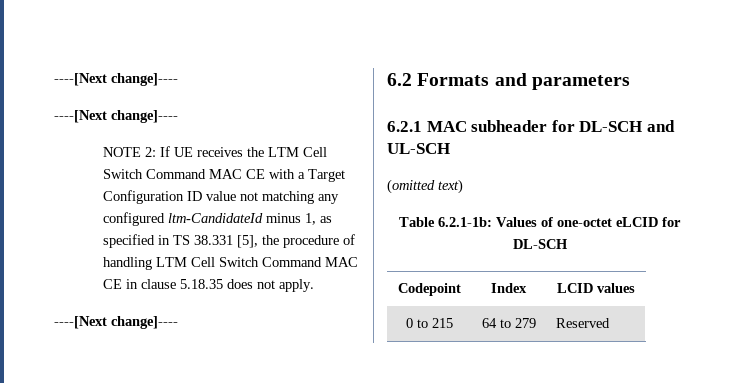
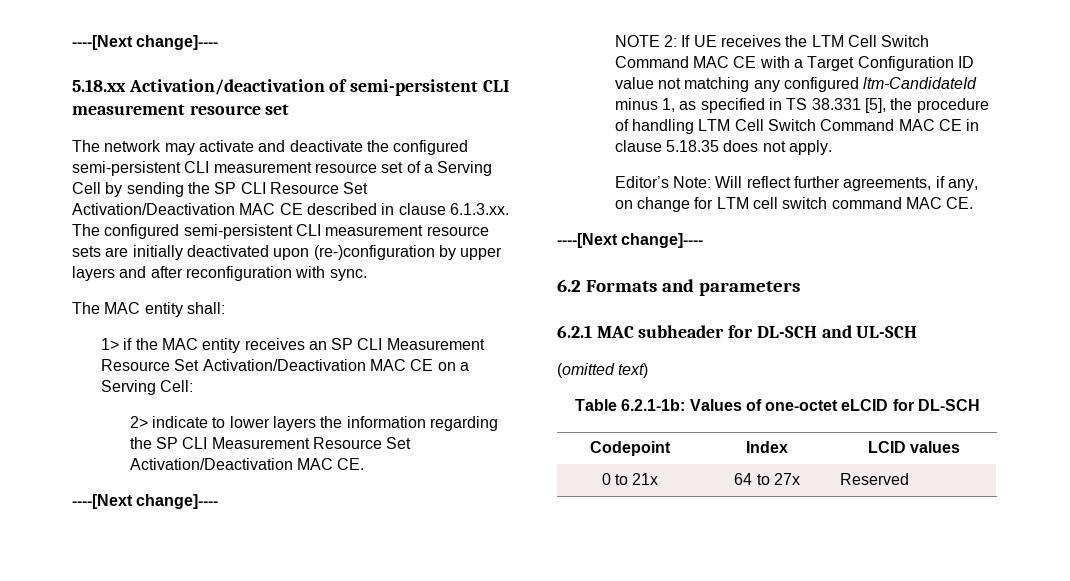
[54,73,178,86] ----[Next change]---- -> [72,35,219,50] [72,79,509,96] [72,104,290,115] [72,140,469,155] [72,161,493,176] [72,182,369,197] [72,203,509,215] [72,224,489,239] [72,245,503,260] [72,266,367,281] [72,302,225,317] [100,338,485,353] [100,359,469,371] [100,380,194,395] [129,416,499,431] [129,437,412,449] [129,458,365,470] ----[Next change]---- // 5.18.xx Activation/deactivation of semi-persistent CLI measurement resource set // The network may activate and deactivate the configured semi-persistent CLI measurement resource set of a Serving Cell by sending the SP CLI Resource Set Activation/Deactivation MAC CE described in clause 6.1.3.xx. The configured semi-persistent CLI measurement resource sets are initially deactivated upon (re-)configuration by upper layers and after reconfiguration with sync. // The MAC entity shall: // 1> if the MAC entity receives an SP CLI Measurement Resource Set Activation/Deactivation MAC CE on a Serving Cell: // 2> indicate to lower layers the information regarding the SP CLI Measurement Resource Set Activation/Deactivation MAC CE.
(315, 285) none -> [614,176,979,191] [614,197,974,212] // Editor’s Note: Will reflect further agreements, if any, on change for LTM cell switch command MAC CE.
[431,318,453,328] 215 -> [632,473,659,485] 21x
[514,318,536,328] 279 -> [773,473,800,485] 27x

